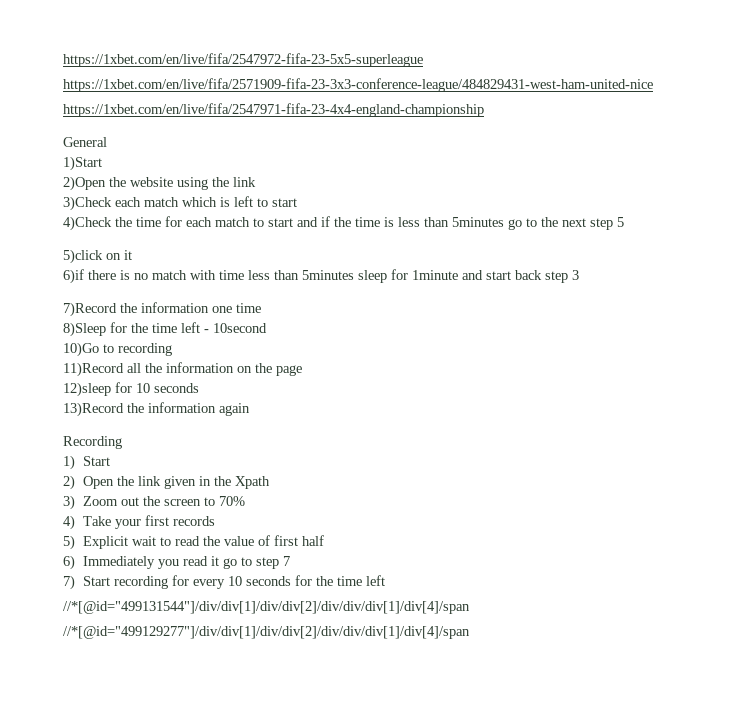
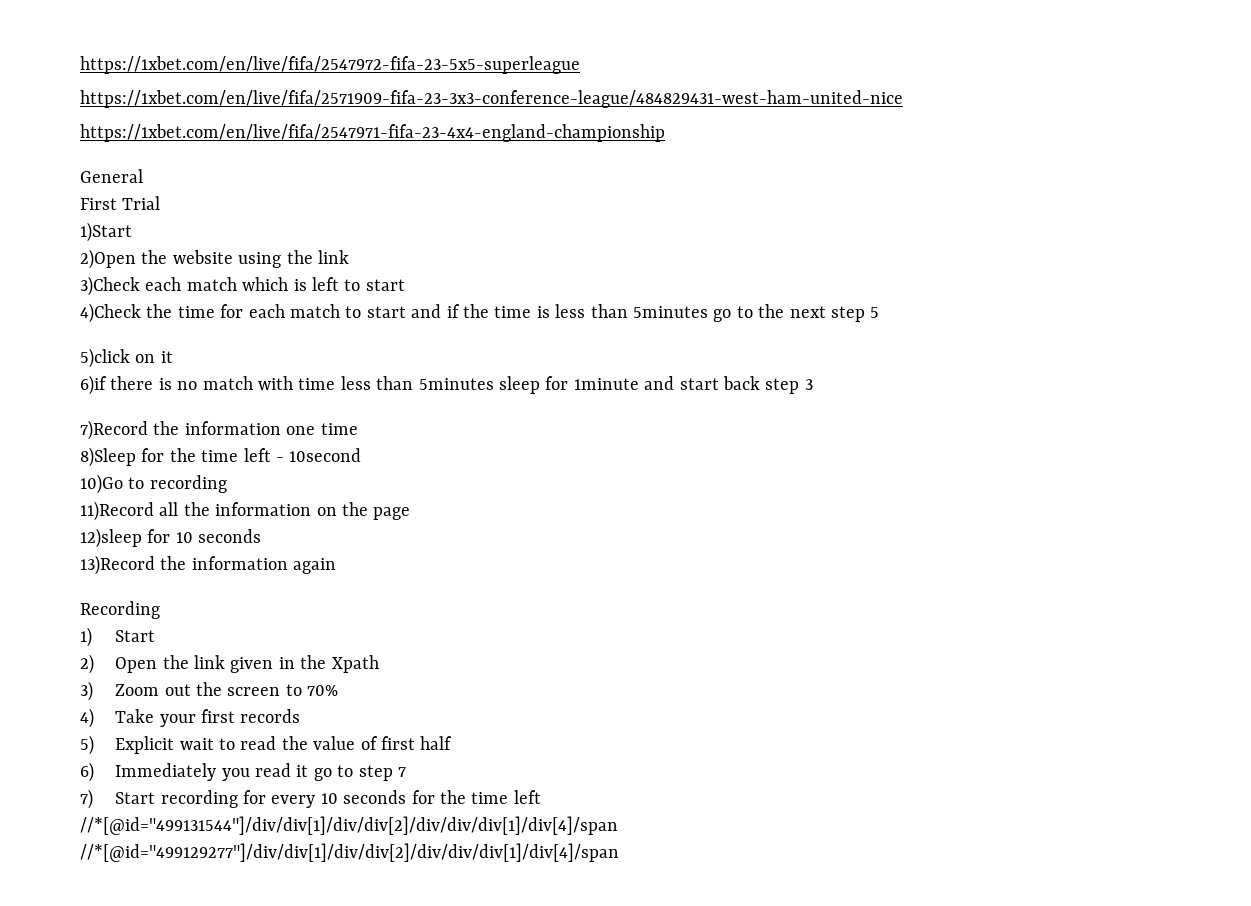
(107, 142) none -> [80,196,161,210] // First Trial

